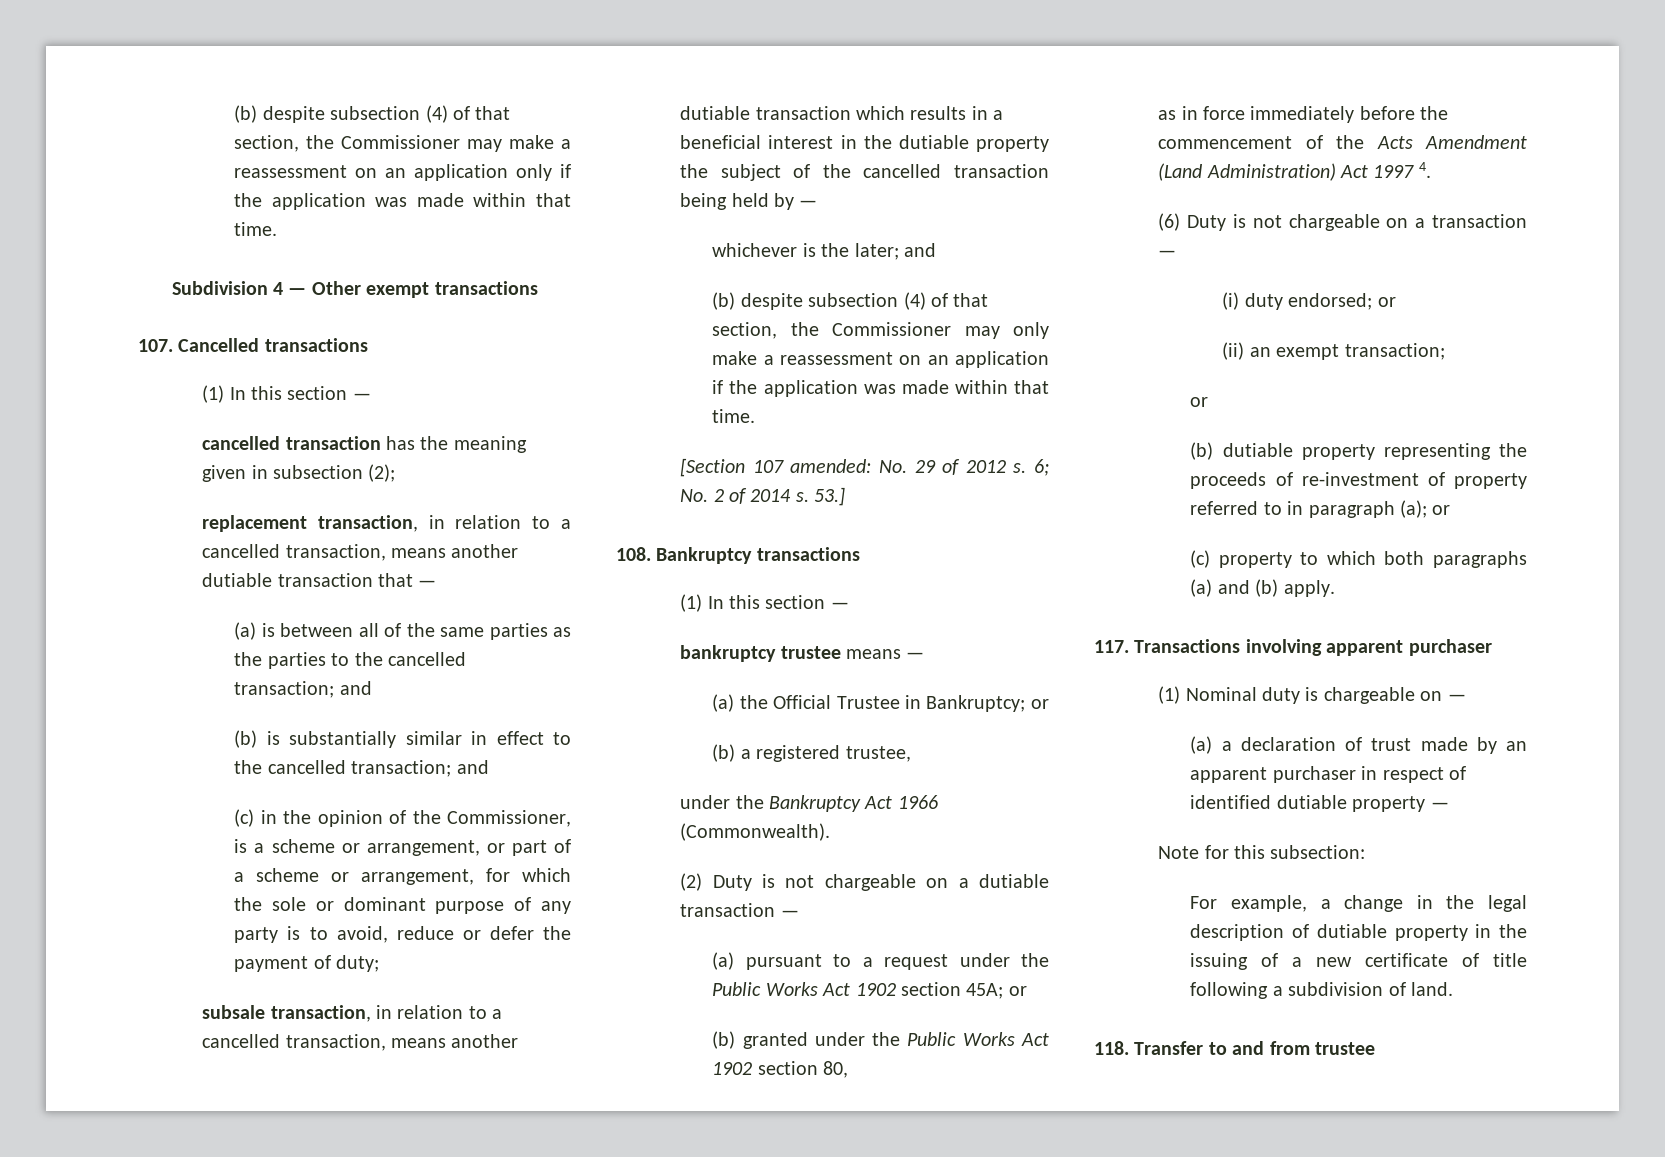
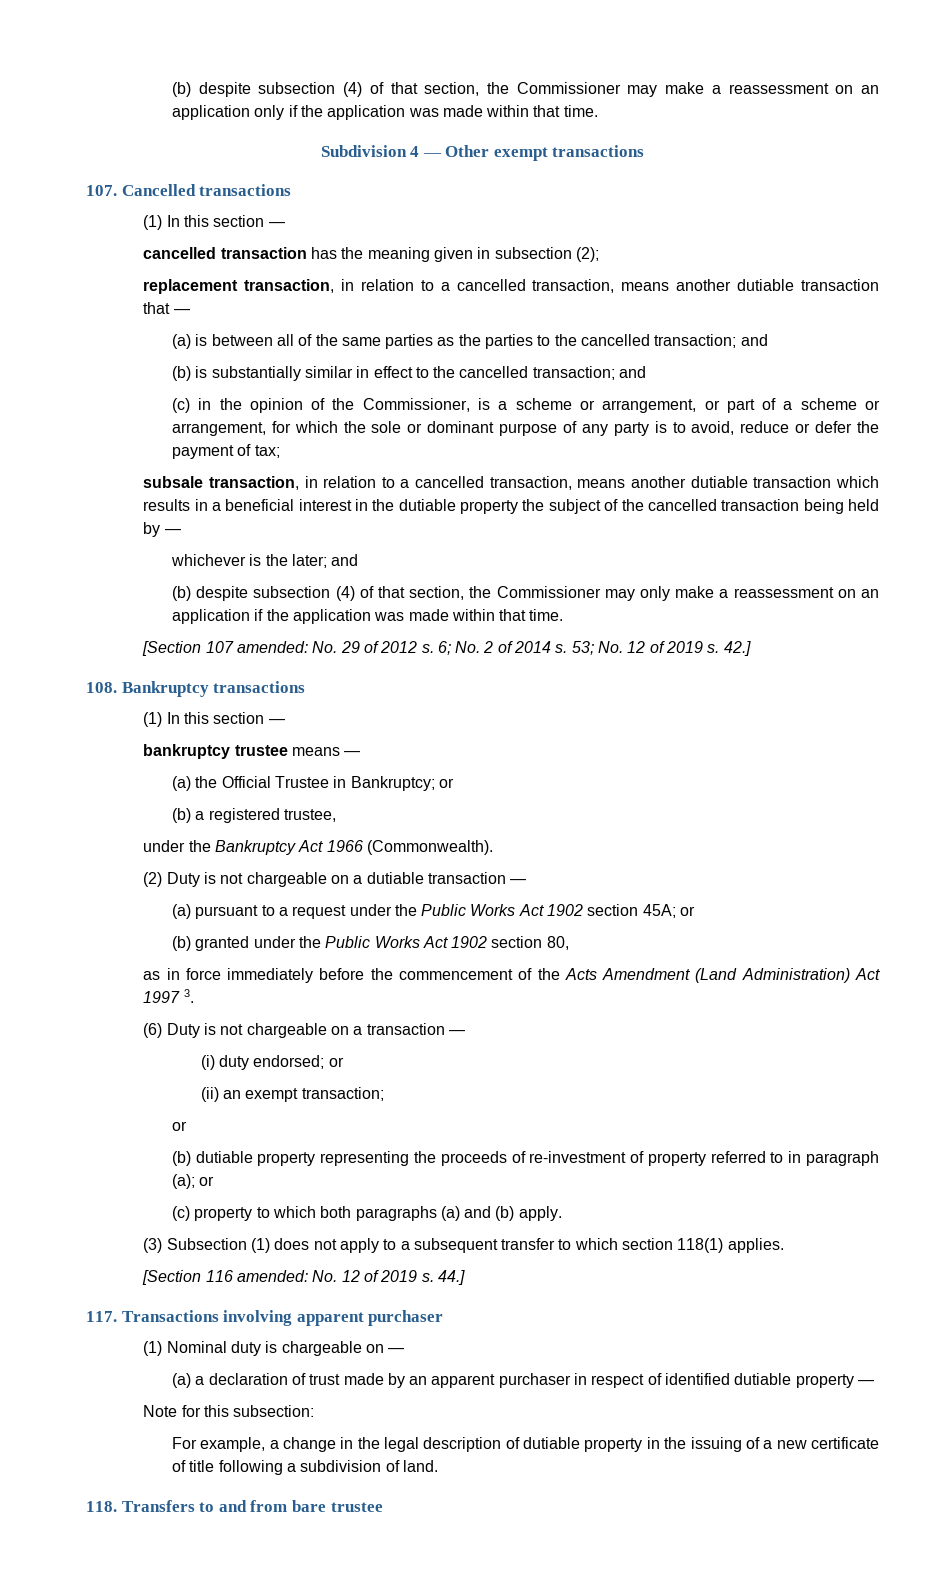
[336,955,380,972] duty; -> [254,445,280,458] tax;
[814,487,846,506] 53.] -> [571,641,751,656] 53; No. 12 of 2019 s. 42.]
[1418,162,1431,178] 4. -> [183,989,194,1003] 3.
(1335, 588) none -> [143,1238,784,1253] [142,1270,465,1285] // (3) Subsection (1) does not apply to a subsequent transfer to which section 118(1) applies. // [Section 116 amended: No. 12 of 2019 s. 44.]
[1134,1041,1204,1055] Transfer -> [121,1500,195,1512] Transfers
(1310, 1048) none -> [291,1500,326,1512] bare

